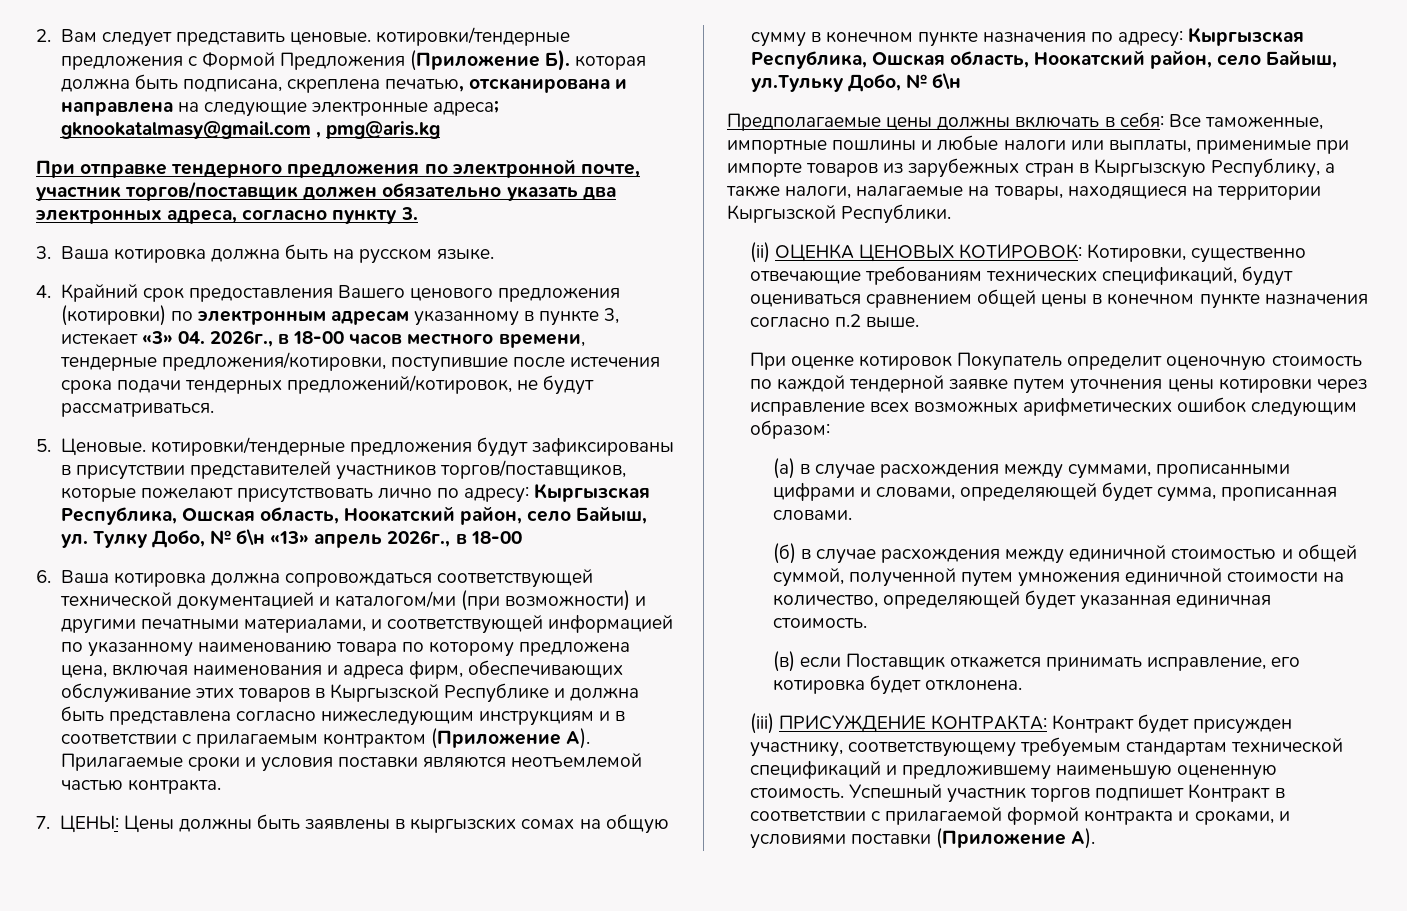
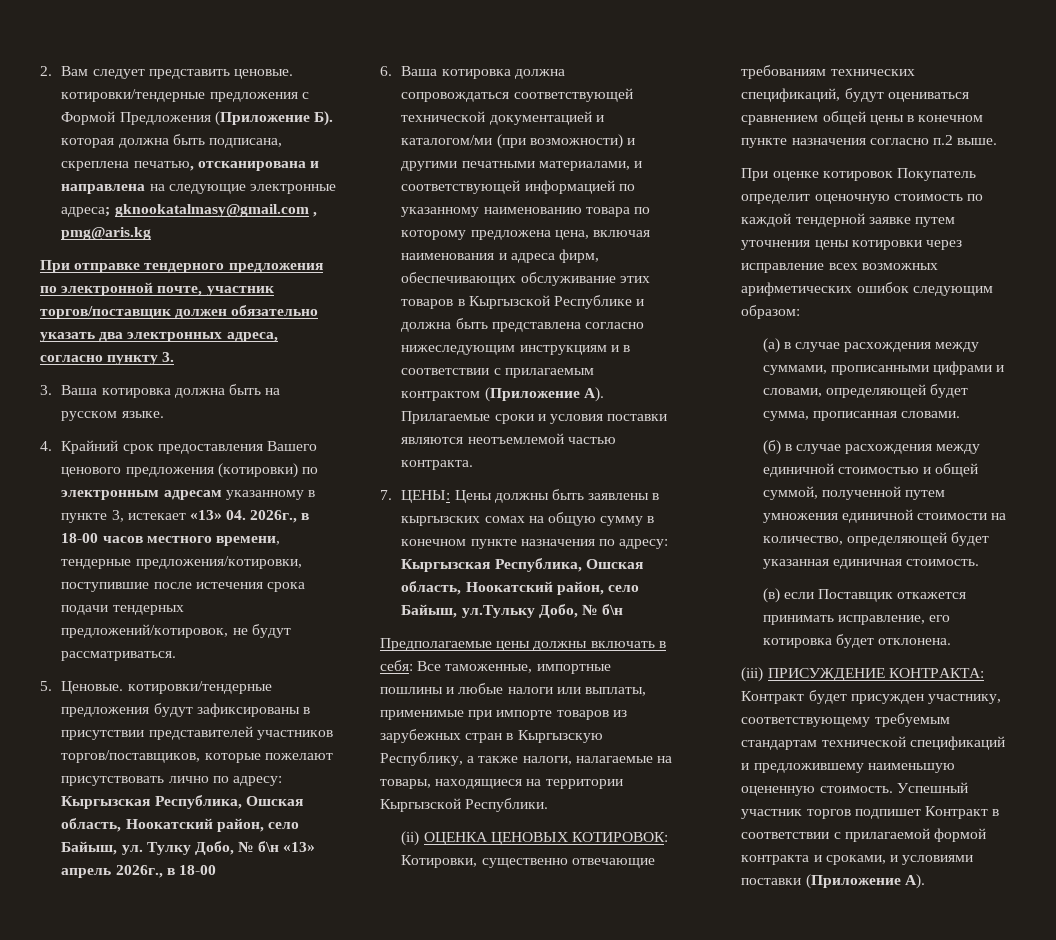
[141,331,173,344] «3» -> [189,510,222,520] «13»

